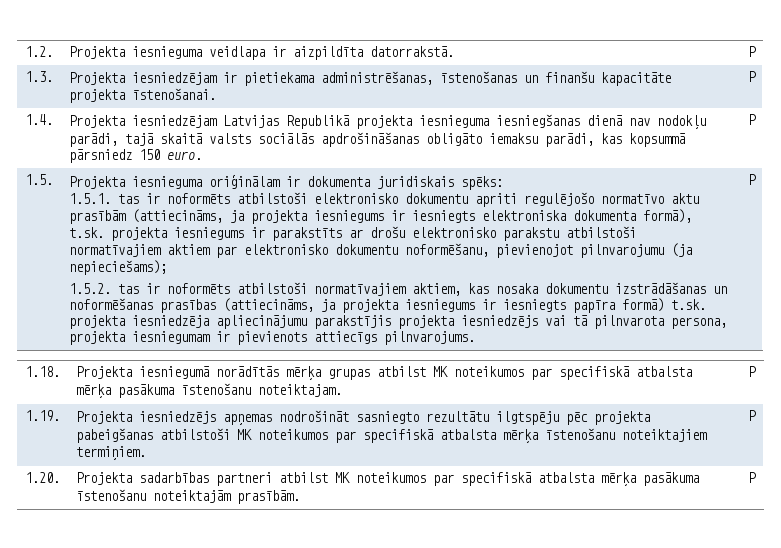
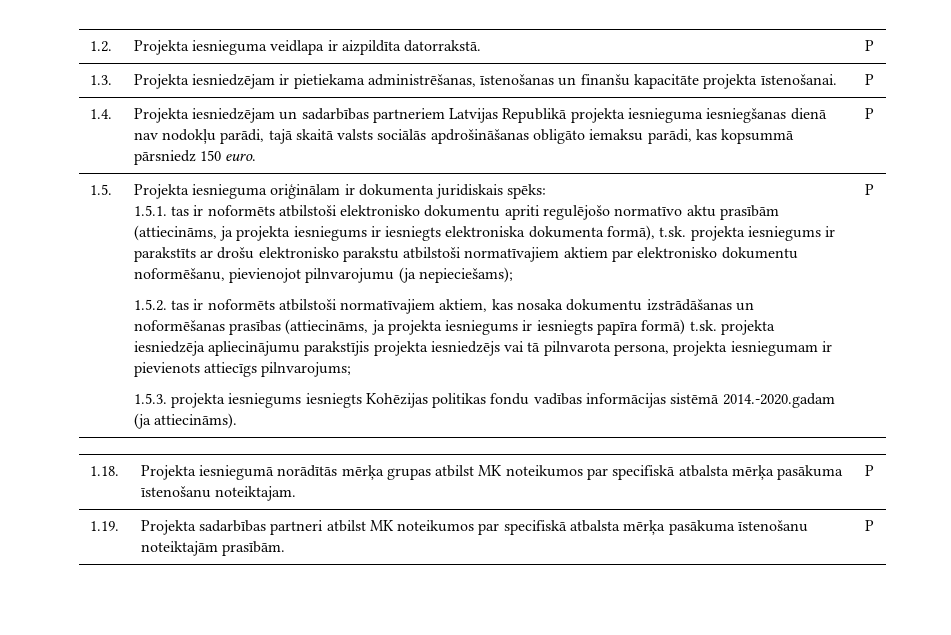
(217, 121) none -> [279,108,445,123] un sadarbības partneriem
[383,331,475,345] pilnvarojums. -> [261,362,352,377] [133,393,835,408] [133,413,237,429] pilnvarojums; // 1.5.3. projekta iesniegums iesniegts Kohēzijas politikas fondu vadības informācijas sistēmā 2014.-2020.gadam (ja attiecināms).
[75,410,650,426] [75,428,707,444] [75,446,146,461] [748,410,756,421] [24,472,60,483] | Projekta iesniedzējs apņemas nodrošināt sasniegto rezultātu ilgtspēju pēc projekta pabeigšanas atbilstoši MK noteikumos par specifiskā atbalsta mērķa īstenošanu noteiktajiem termiņiem. | P // 1.20. -> (119, 526) none

